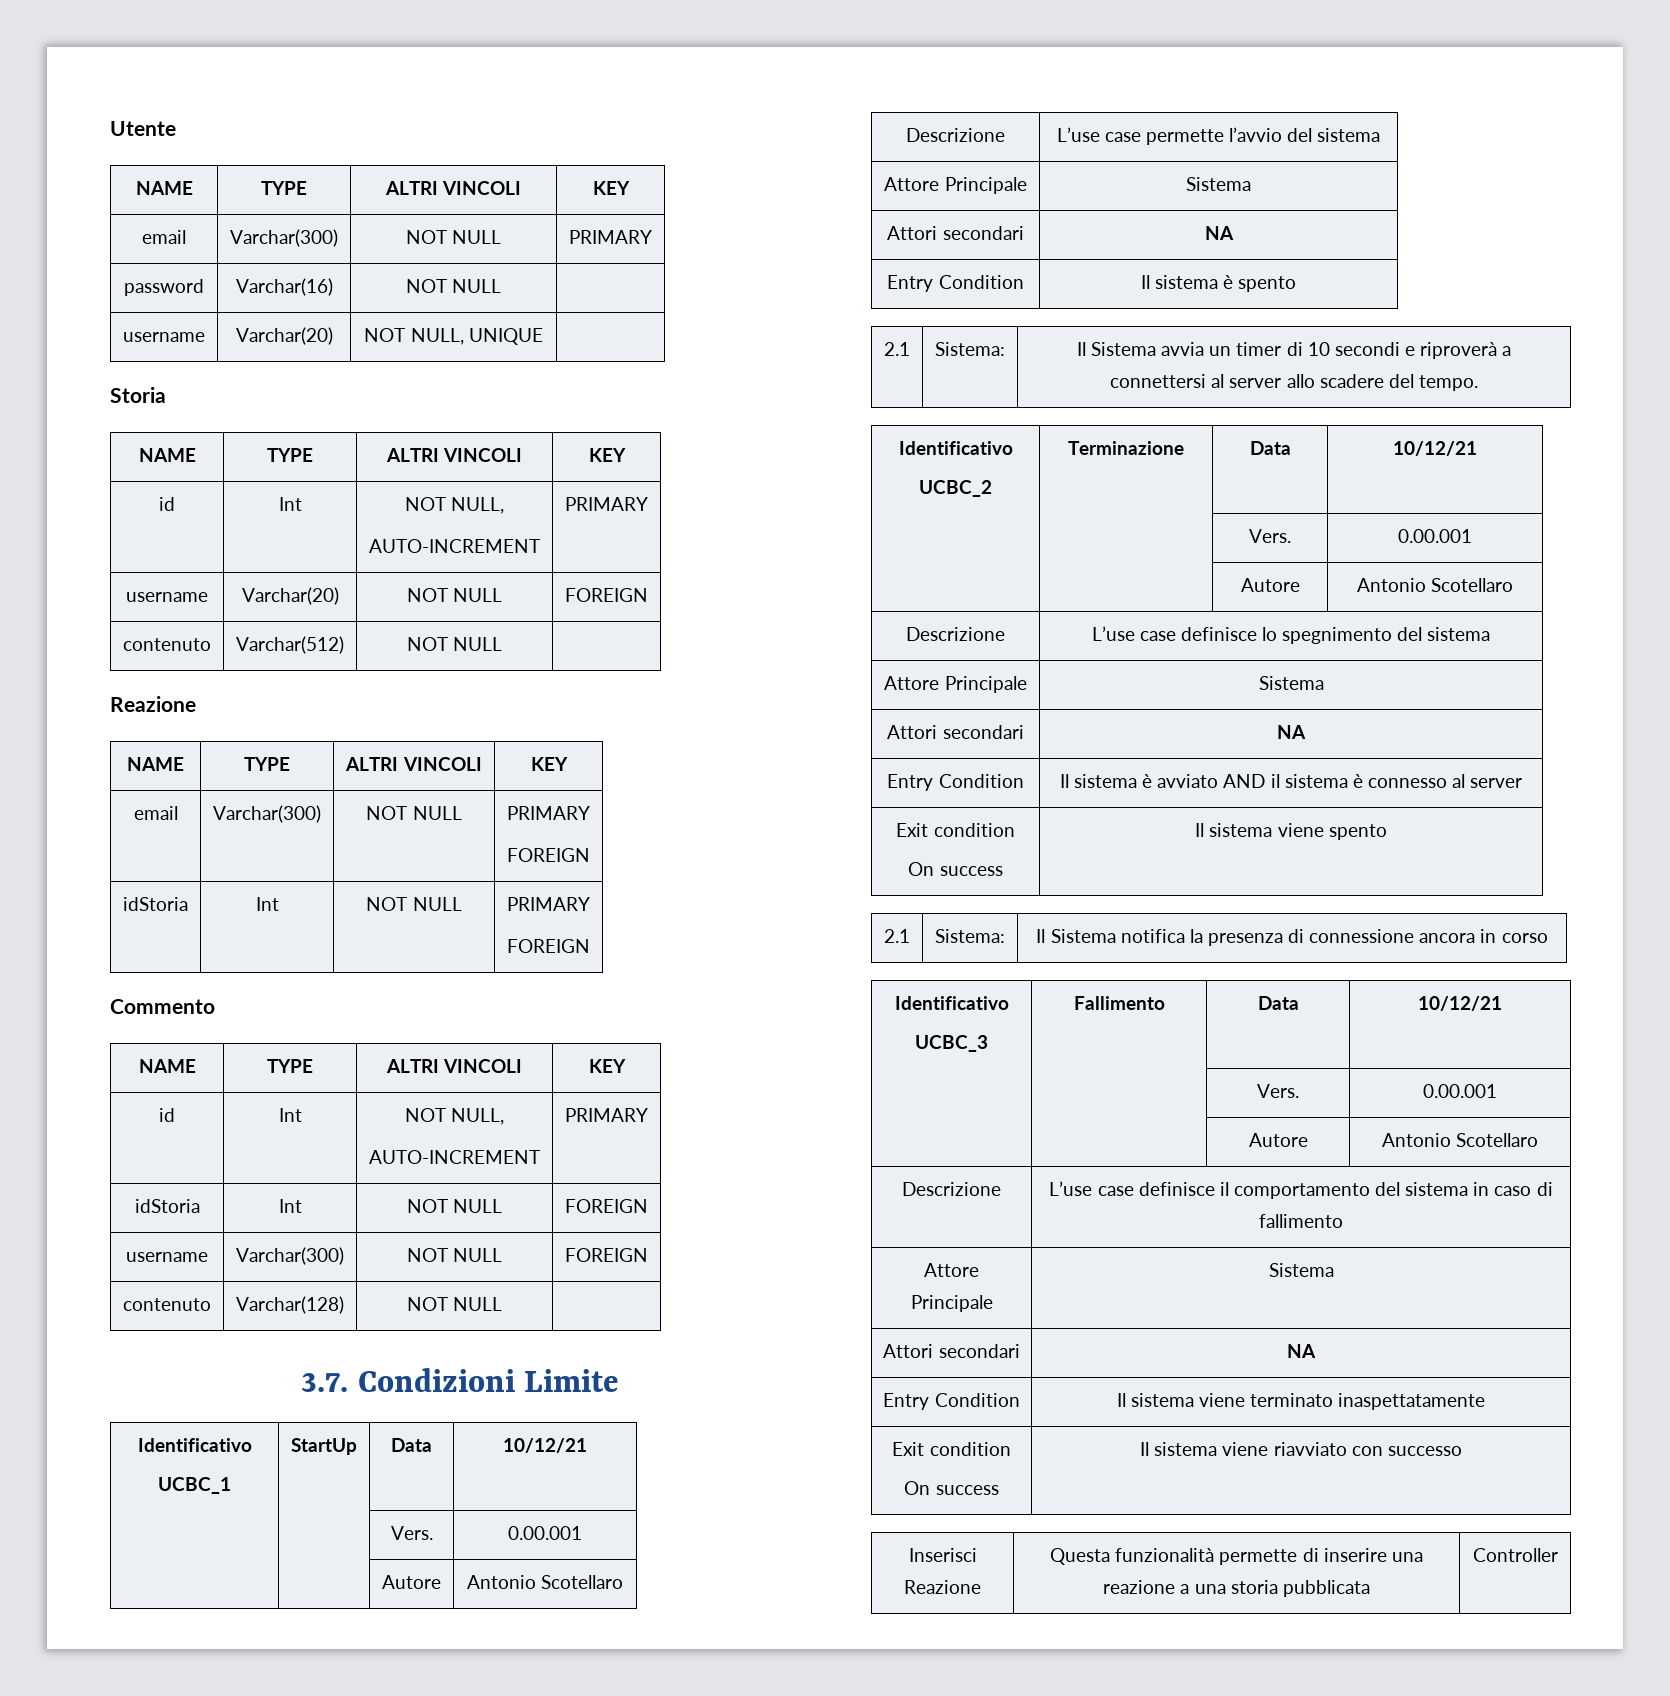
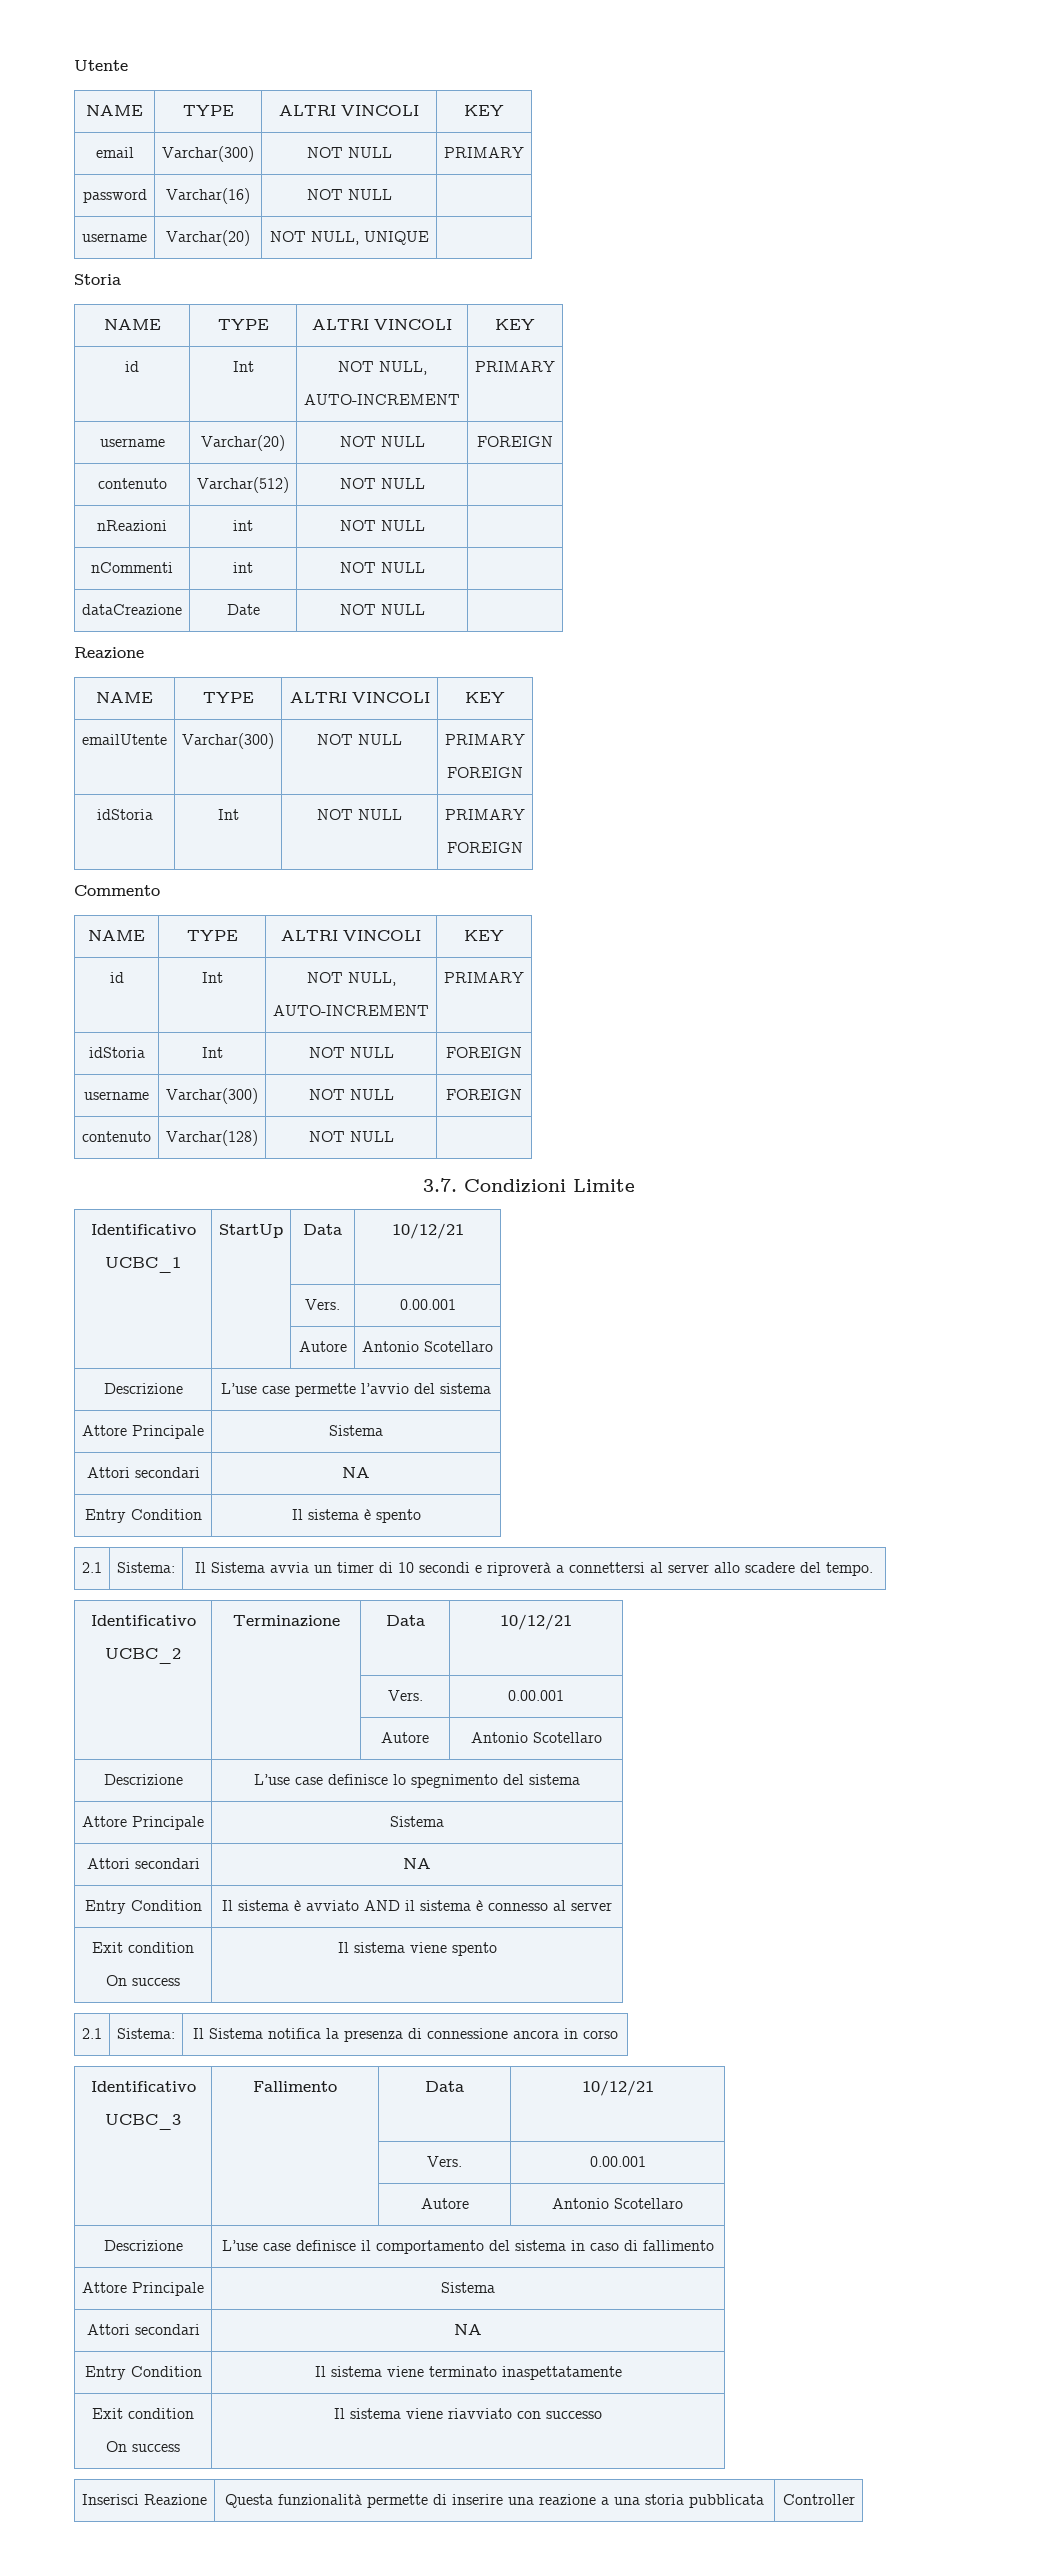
(503, 644) none -> [97,520,167,531] [233,520,253,531] [339,520,425,531] [91,562,173,573] [233,562,253,573] [339,562,425,573] [82,604,182,615] [226,604,260,615] [339,604,425,615] // nReazioni | int | NOT NULL | // nCommenti | int | NOT NULL | // dataCreazione | Date | NOT NULL |
[133,806,178,820] email -> [82,734,167,745] emailUtente

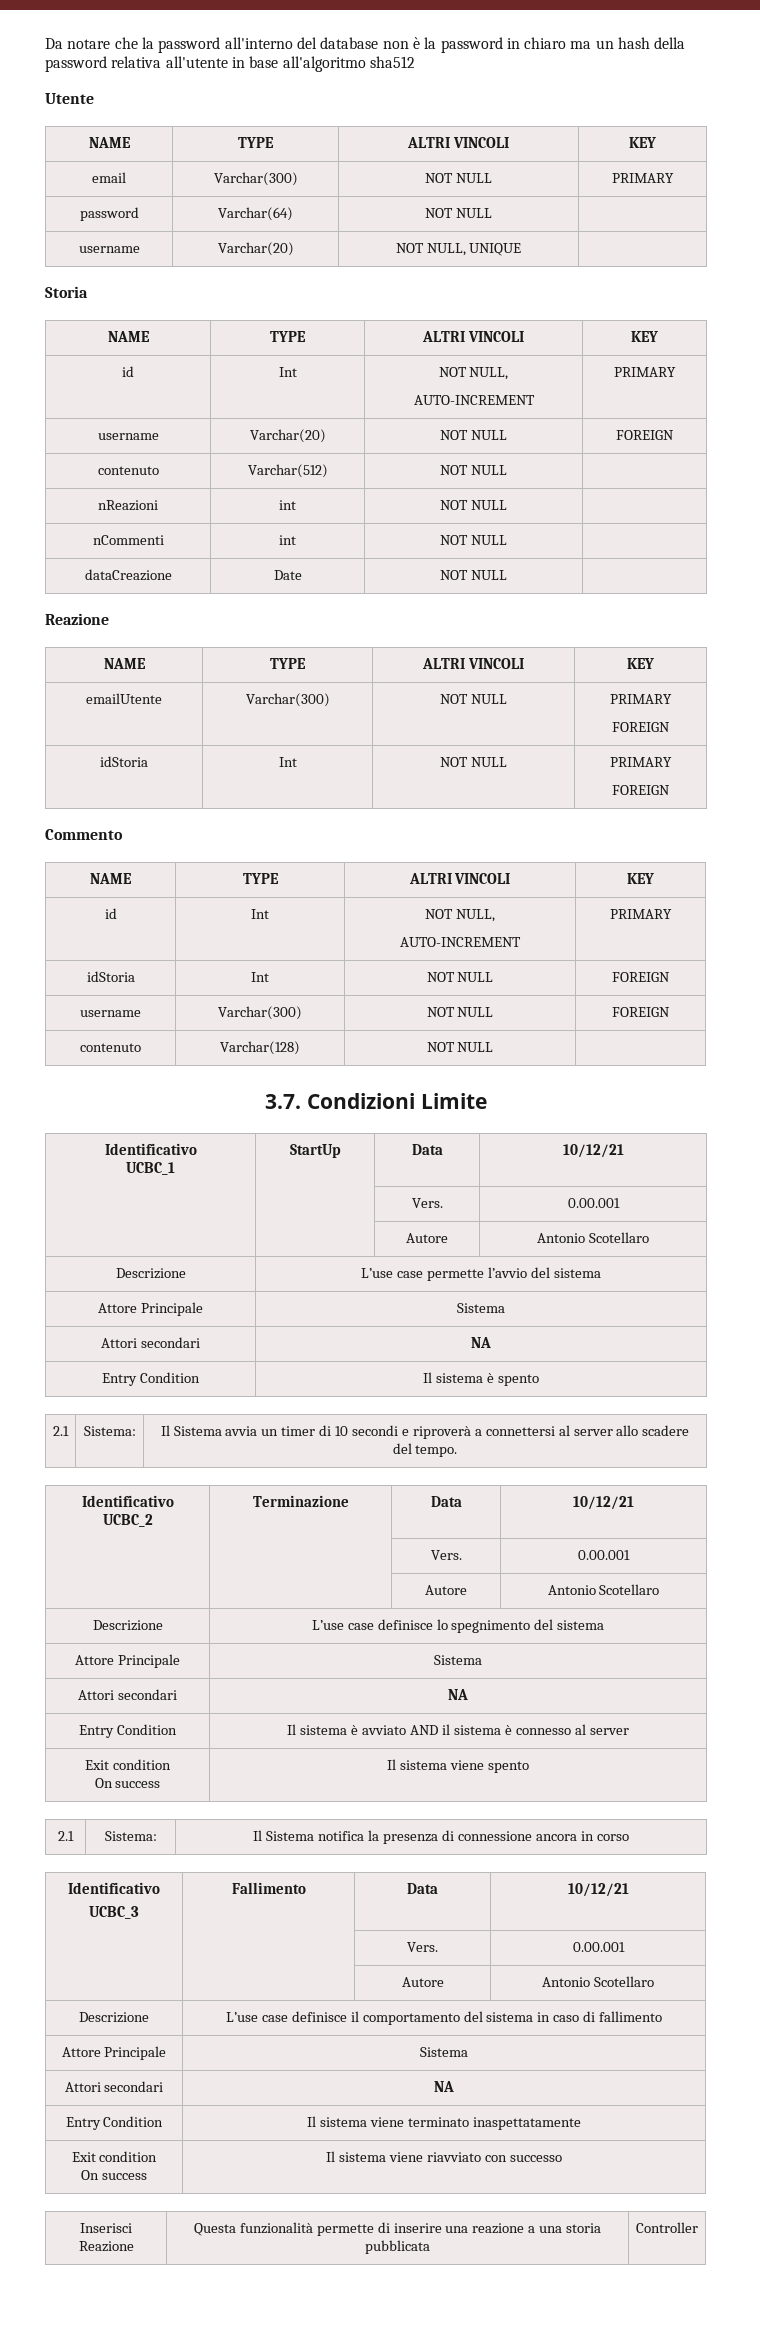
(74, 65) none -> [45,37,686,53] [45,56,415,72] Da notare che la password all'interno del database non è la password in chiaro ma un hash della password relativa all'utente in base all'algoritmo sha512 //
[166,188,250,204] Varchar(16) -> [218,207,293,221] Varchar(64)

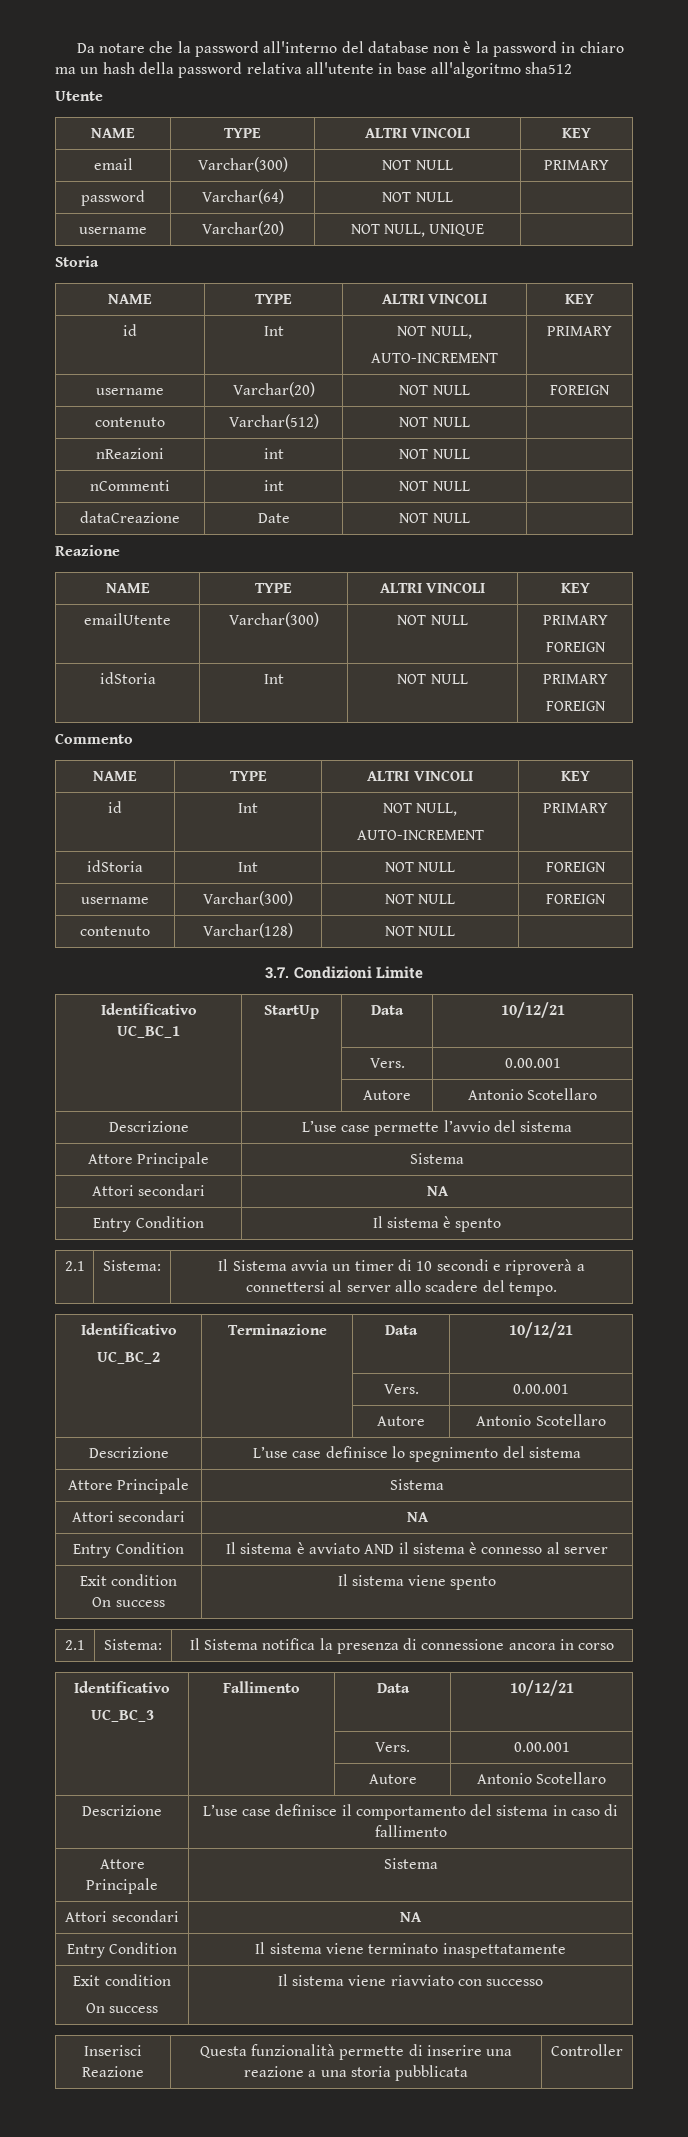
[126,1162,175,1175] UCBC_1 -> [117,1025,180,1038] UC_BC_1
[102,1514,153,1527] UCBC_2 -> [97,1351,160,1364] UC_BC_2
[89,1906,139,1919] UCBC_3 -> [90,1709,154,1722] UC_BC_3

